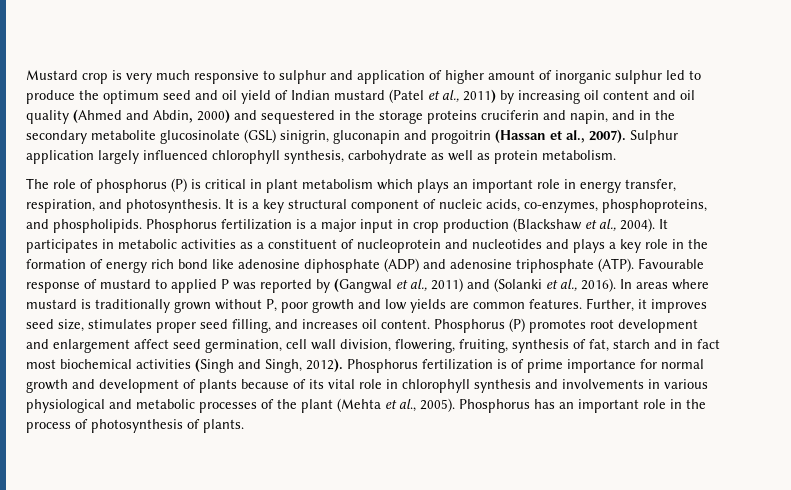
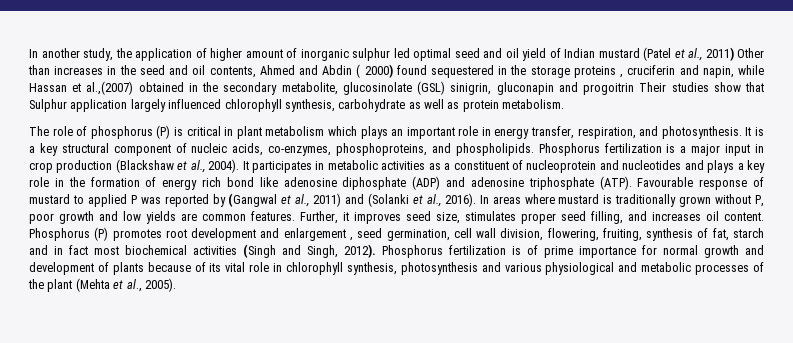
[26,70,353,84] Mustard crop is very much responsive to sulphur and -> [29,48,132,61] In another study, the
[689,70,701,80] [26,90,159,104] to produce the optimum -> [413,48,451,61] optimal
[500,90,695,104] [26,109,257,124] by increasing oil content and oil quality (Ahmed and Abdin, 2000) and -> [737,48,764,58] [28,64,427,78] Other than increases in the seed and oil contents, Ahmed and Abdin ( 2000) found
(477, 117) none -> [620,74,624,78] ,
[612,110,635,120] and -> [738,65,765,75] [29,81,184,95] while Hassan et al.,(2007) obtained
[91,130,156,140] metabolite -> [281,82,338,95] metabolite,
[495,129,626,143] (Hassan et al., 2007). -> [639,82,765,92] Their studies show that
[134,339,169,349] affect -> [349,237,353,241] ,
[474,379,660,393] synthesis and involvements in -> [346,262,501,275] synthesis, photosynthesis and
[459,399,706,413] [26,419,244,433] Phosphorus has an important role in the process of photosynthesis of plants. -> (176, 285) none

